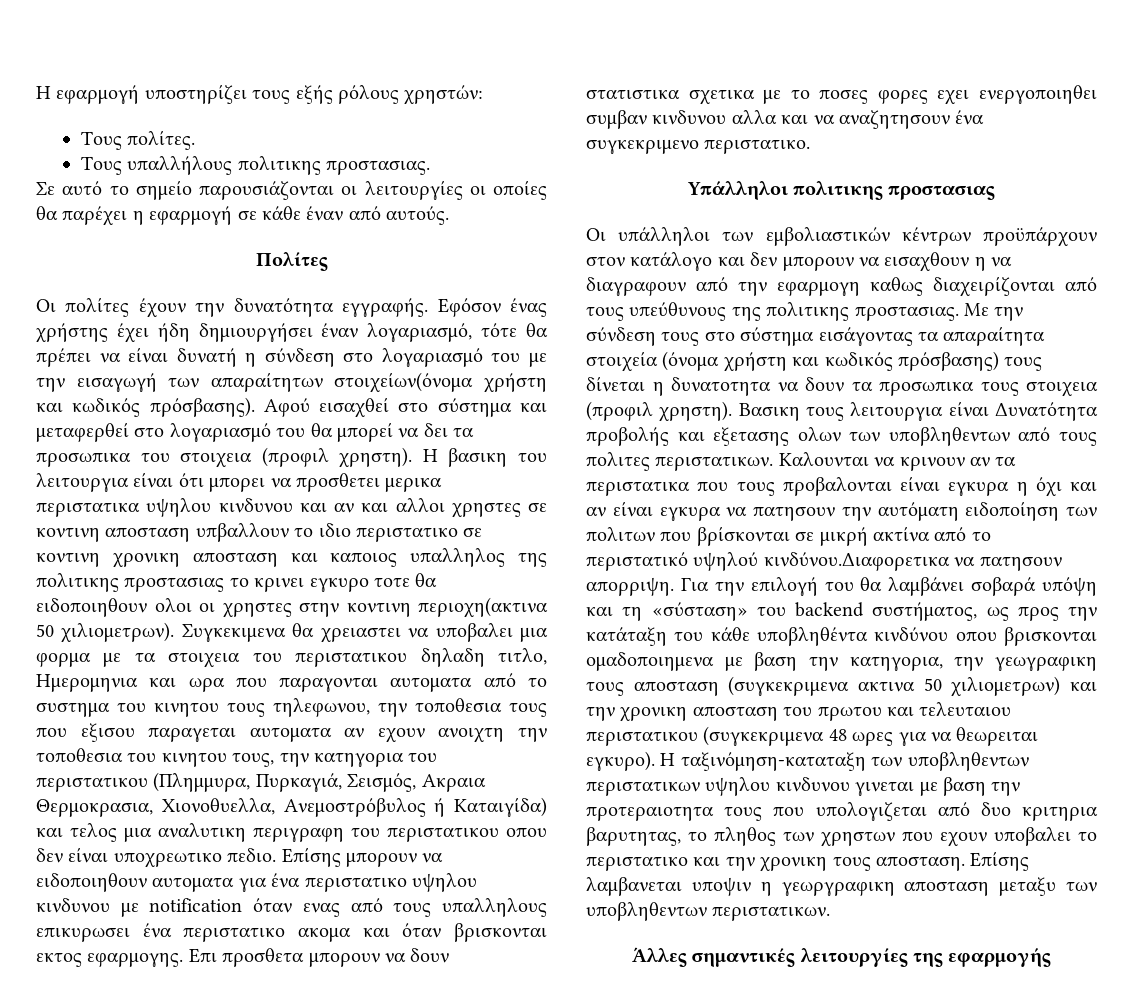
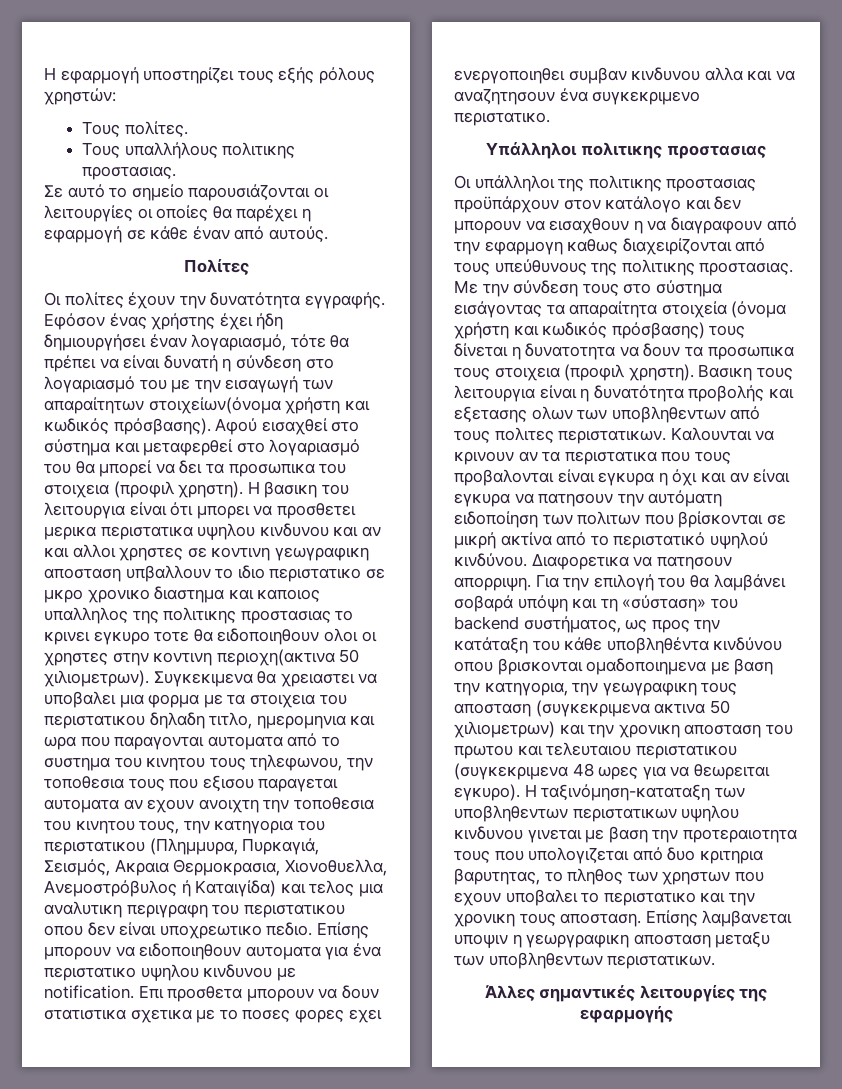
(100, 534) none -> [274,547,369,561] γεωγραφικη
[36,552,278,568] κοντινη χρονικη αποσταση -> [44,586,225,603] μκρο χρονικο διαστημα
[36,674,138,692] Ημερομηνια -> [256,715,346,729] ημερομηνια
[149,898,547,917] [36,923,548,942] [36,952,184,967] notification όταν ενας από τους υπαλληλους επικυρωσει ένα περιστατικο ακομα και όταν βρισκονται εκτος εφαρμογης. -> [44,985,134,999] notification.
[722,227,971,246] των εμβολιαστικών κέντρων -> [558,175,757,192] της πολιτικης προστασιας
[994,402,1098,421] Δυνατότητα -> [580,385,684,402] η δυνατότητα
[763,552,950,571] κινδύνου.Διαφορετικα -> [454,553,629,570] κινδύνου. Διαφορετικα

